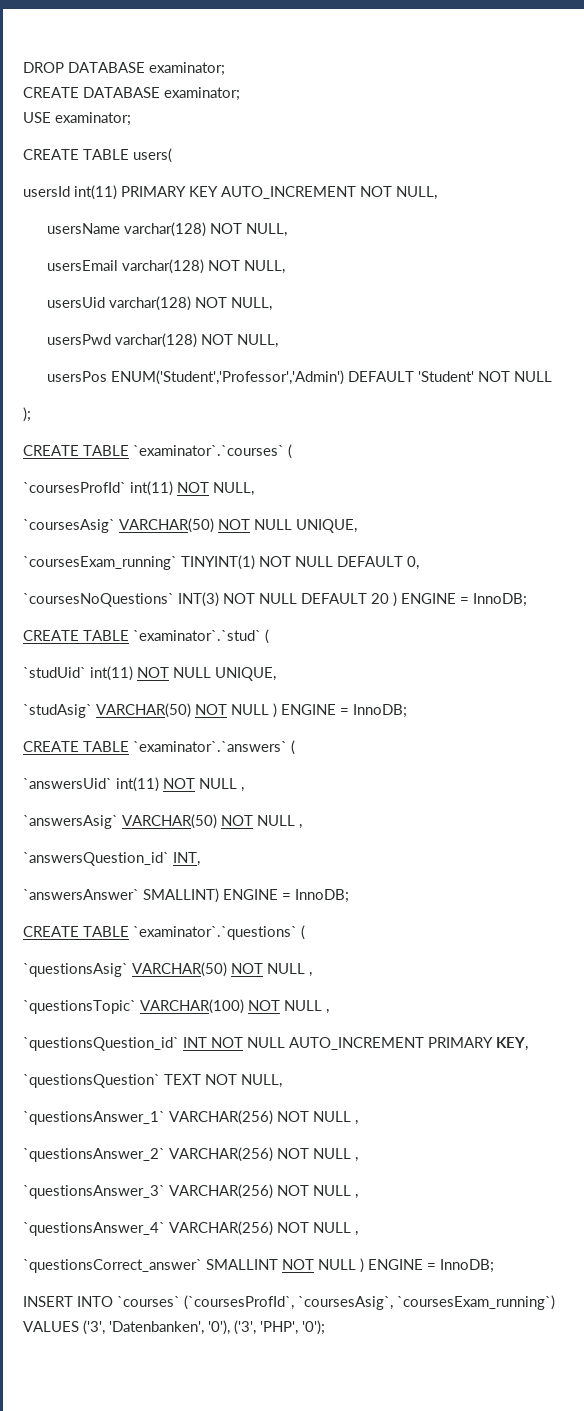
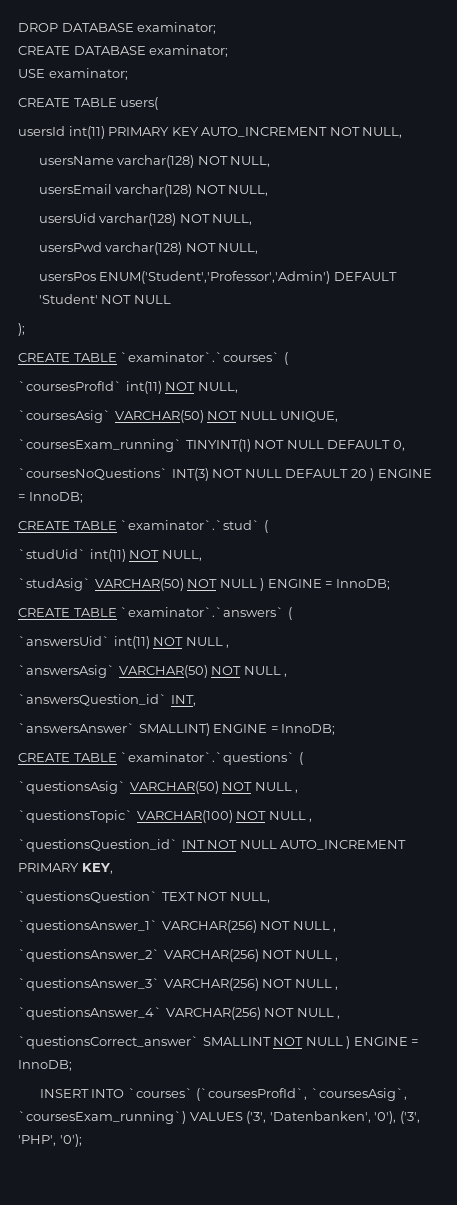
[173,667,276,681] NULL UNIQUE, -> [161,550,202,561] NULL,

